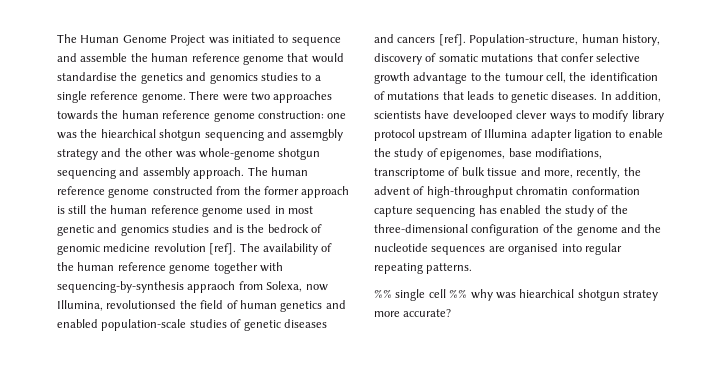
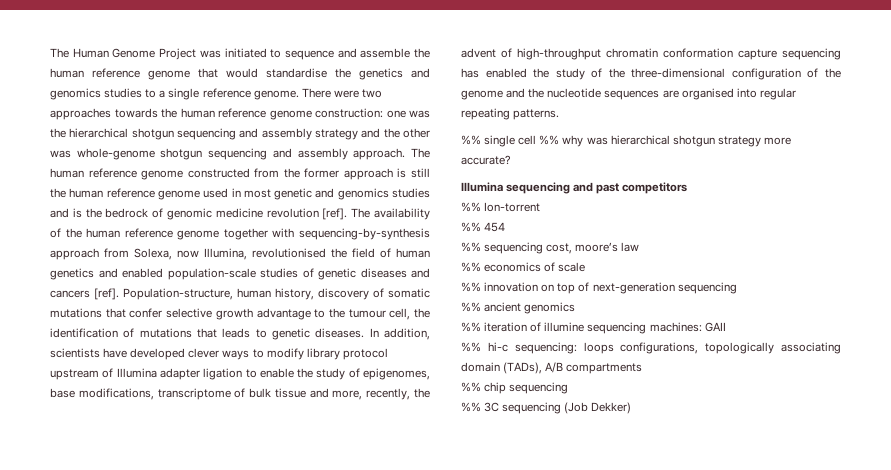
[100,129,344,141] hiearchical shotgun sequencing and assemgbly -> [69,128,312,140] hierarchical shotgun sequencing and assembly
[187,281,236,293] appraoch -> [50,248,99,260] approach
[106,300,177,309] revolutionsed -> [252,248,326,258] revolutionised
[452,110,513,122] develooped -> [130,348,186,360] developed
[534,148,602,159] modifiations, -> [78,388,154,400] modifications,
[519,289,658,301] hiearchical shotgun stratey -> [610,135,761,147] hierarchical shotgun strategy
(452, 313) none -> [461,182,688,194] [461,202,541,212] [461,222,506,232] [461,242,640,254] [461,262,586,272] [461,282,737,294] [461,302,576,314] [461,322,726,334] [461,342,841,354] [461,362,643,374] [461,382,569,394] [461,402,632,414] // Illumina sequencing and past competitors // %% Ion-torrent // %% 454 // %% sequencing cost, moore’s law // %% economics of scale // %% innovation on top of next-generation sequencing // %% ancient genomics // %% iteration of illumine sequencing machines: GAII // %% hi-c sequencing: loops configurations, topologically associating domain (TADs), A/B compartments // %% chip sequencing // %% 3C sequencing (Job Dekker)

